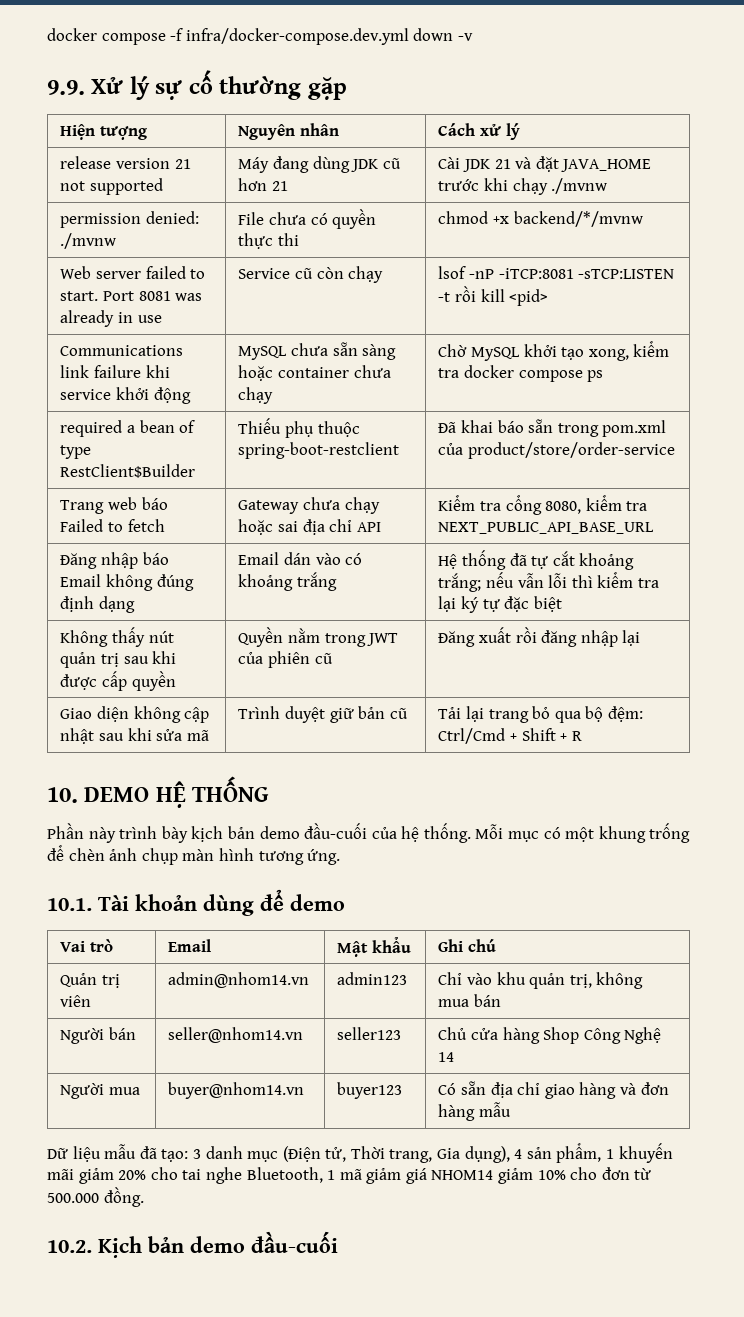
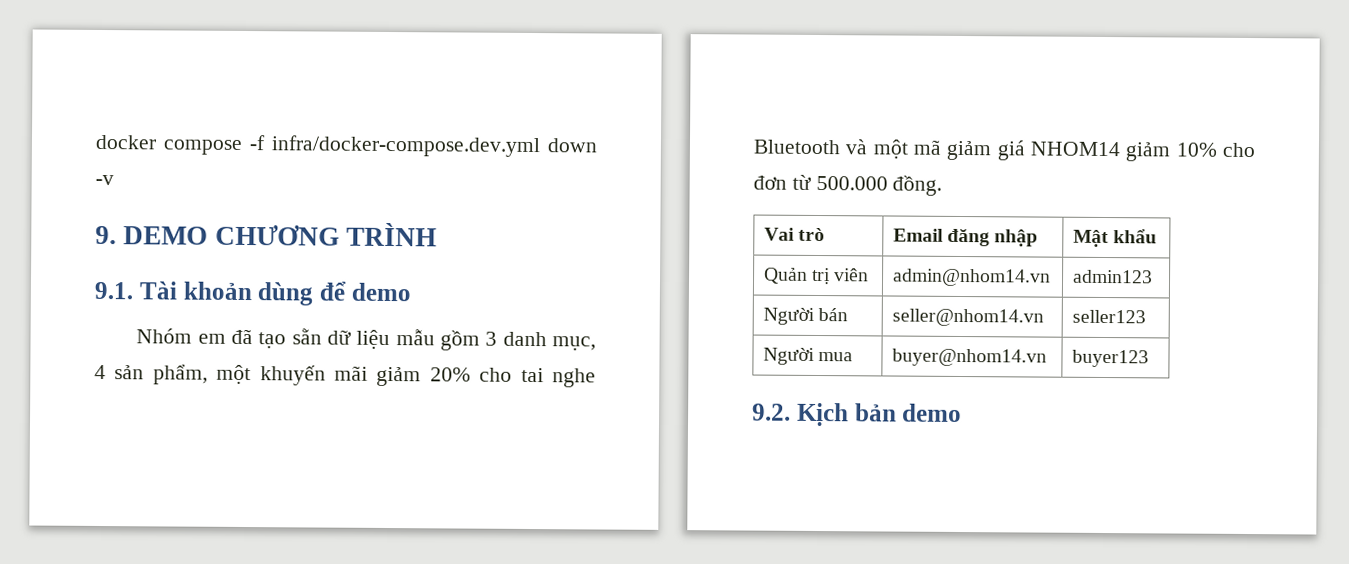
[47,70,347,100] [60,124,147,140] [238,123,339,140] [438,123,520,140] [60,156,191,169] [60,178,163,195] [238,156,401,173] [238,178,288,191] [438,156,652,172] [438,178,608,195] [60,211,199,228] [60,233,117,249] [238,209,377,229] [238,233,299,249] [438,211,643,227] [60,266,206,279] [60,291,203,301] [60,310,162,327] [238,266,384,283] [438,266,675,279] [438,286,549,306] [60,345,184,356] [60,365,170,378] [60,387,191,404] [238,342,397,360] [238,365,391,381] [238,387,274,404] [438,341,670,361] [438,365,604,382] [60,420,196,437] [60,445,92,459] [60,464,196,478] [238,418,360,438] [238,442,400,459] [438,419,667,437] [438,442,675,459] [60,497,168,514] [60,519,165,532] [238,497,380,514] [238,519,381,535] [438,495,648,515] [438,522,655,534] [60,552,169,569] [60,574,194,591] [60,596,135,613] [238,552,363,565] [238,572,337,591] [438,550,635,570] [438,572,659,592] [438,596,562,613] [60,627,174,647] [60,651,177,668] [60,671,176,691] [238,627,399,647] [238,651,333,668] [438,627,641,647] [60,706,210,723] [60,728,209,744] [238,706,408,723] [438,706,643,723] [438,728,582,744] [47,776,270,808] [47,823,691,843] [47,845,341,865] [47,898,92,911] 9.9. Xử lý sự cố thường gặp // Hiện tượng | Nguyên nhân | Cách xử lý // release version 21 not supported | Máy đang dùng JDK cũ hơn 21 | Cài JDK 21 và đặt JAVA_HOME trước khi chạy ./mvnw // permission denied: ./mvnw | File chưa có quyền thực thi | chmod +x backend/*/mvnw // Web server failed to start. Port 8081 was already in use | Service cũ còn chạy | lsof -nP -iTCP:8081 -sTCP:LISTEN -t rồi kill <pid> // Communications link failure khi service khởi động | MySQL chưa sẵn sàng hoặc container chưa chạy | Chờ MySQL khởi tạo xong, kiểm tra docker compose ps // required a bean of type RestClient$Builder | Thiếu phụ thuộc spring-boot-restclient | Đã khai báo sẵn trong pom.xml của product/store/order-service // Trang web báo Failed to fetch | Gateway chưa chạy hoặc sai địa chỉ API | Kiểm tra cổng 8080, kiểm tra NEXT_PUBLIC_API_BASE_URL // Đăng nhập báo Email không đúng định dạng | Email dán vào có khoảng trắng | Hệ thống đã tự cắt khoảng trắng; nếu vẫn lỗi thì kiểm tra lại ký tự đặc biệt // Không thấy nút quản trị sau khi được cấp quyền | Quyền nằm trong JWT của phiên cũ | Đăng xuất rồi đăng nhập lại // Giao diện không cập nhật sau khi sửa mã | Trình duyệt giữ bản cũ | Tải lại trang bỏ qua bộ đệm: Ctrl/Cmd + Shift + R // 10. DEMO HỆ THỐNG // Phần này trình bày kịch bản demo đầu-cuối của hệ thống. Mỗi mục có một khung trống để chèn ảnh chụp màn hình tương ứng. // 10.1. -> [95,222,437,247] [94,281,133,300] 9. DEMO CHƯƠNG TRÌNH // 9.1.
[60,939,113,952] [168,939,212,952] [337,937,411,957] [438,939,496,952] [60,973,120,988] [60,995,92,1007] [168,972,310,988] [337,972,408,985] [438,972,644,989] [438,994,501,1007] [60,1027,136,1044] [168,1027,304,1043] [337,1027,402,1040] [438,1027,662,1044] [438,1052,455,1062] [60,1083,140,1099] [168,1082,305,1099] [337,1082,403,1099] [438,1081,669,1099] [438,1102,511,1121] [47,1144,510,1163] // Vai trò | Email | Mật khẩu | Ghi chú // Quản trị viên | admin@nhom14.vn | admin123 | Chỉ vào khu quản trị, không mua bán // Người bán | seller@nhom14.vn | seller123 | Chủ cửa hàng Shop Công Nghệ 14 // Người mua | buyer@nhom14.vn | buyer123 | Có sẵn địa chỉ giao hàng và đơn hàng mẫu // Dữ liệu mẫu đã tạo: 3 danh mục (Điện tử, Thời trang, Gia dụng), -> [136,328,596,351] // Nhóm em đã tạo sẵn dữ liệu mẫu gồm 3 danh mục,
[606,1149,615,1159] 1 -> [216,364,252,385] một
[246,1167,336,1183] Bluetooth, 1 -> [753,139,908,159] Bluetooth và một
[47,1240,92,1253] // 10.2. -> [763,227,825,242] [892,228,1039,247] [1072,229,1157,248] [762,267,870,285] [891,268,1051,287] [1072,269,1153,284] [762,307,848,325] [891,308,1044,327] [1071,309,1146,324] [762,347,853,365] [891,348,1047,367] [1071,349,1149,368] [752,403,791,421] // Vai trò | Email đăng nhập | Mật khẩu // Quản trị viên | admin@nhom14.vn | admin123 // Người bán | seller@nhom14.vn | seller123 // Người mua | buyer@nhom14.vn | buyer123 // 9.2.
[251,1231,338,1253] đầu-cuối -> (963, 413) none

